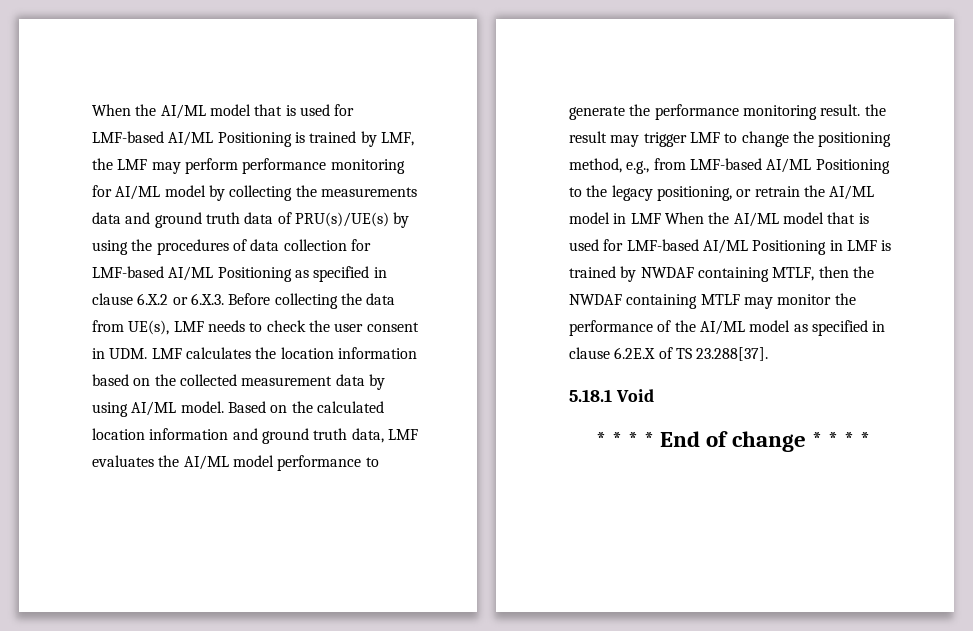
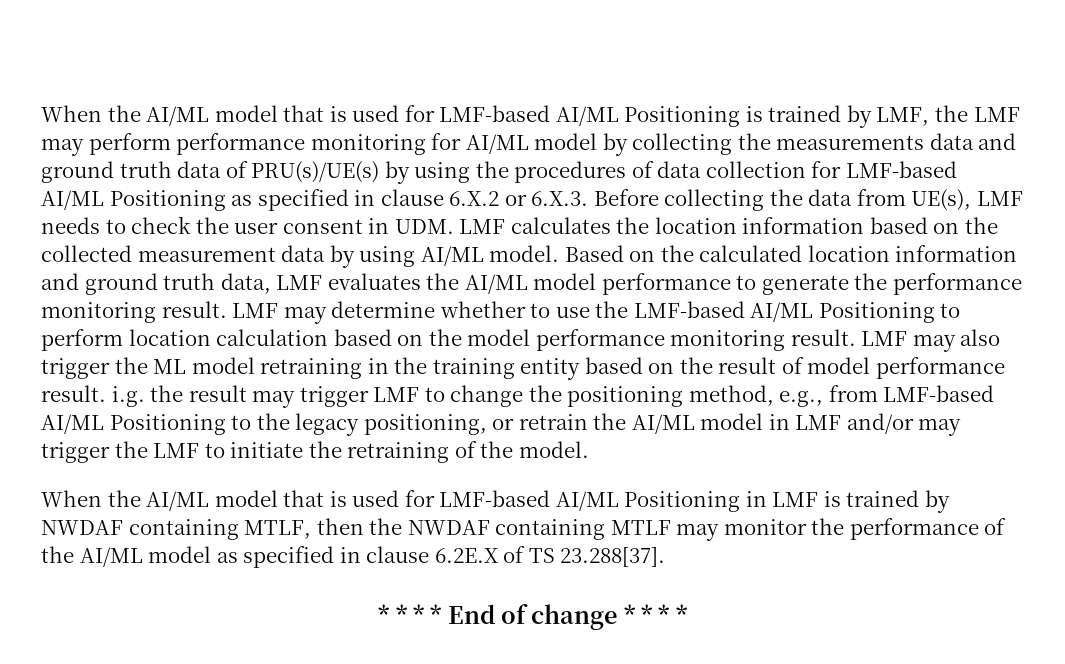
(861, 110) none -> [232,301,961,324] [41,329,1001,352] [41,357,1006,380] [41,385,145,407] LMF may determine whether to use the LMF-based AI/ML Positioning to perform location calculation based on the model performance monitoring result. LMF may also trigger the ML model retraining in the training entity based on the result of model performance result. i.g.
(661, 218) none -> [846,413,962,436] [41,441,589,463] and/or may trigger the LMF to initiate the retraining of the model. //
[569,389,654,402] // 5.18.1 Void -> (666, 557) none

